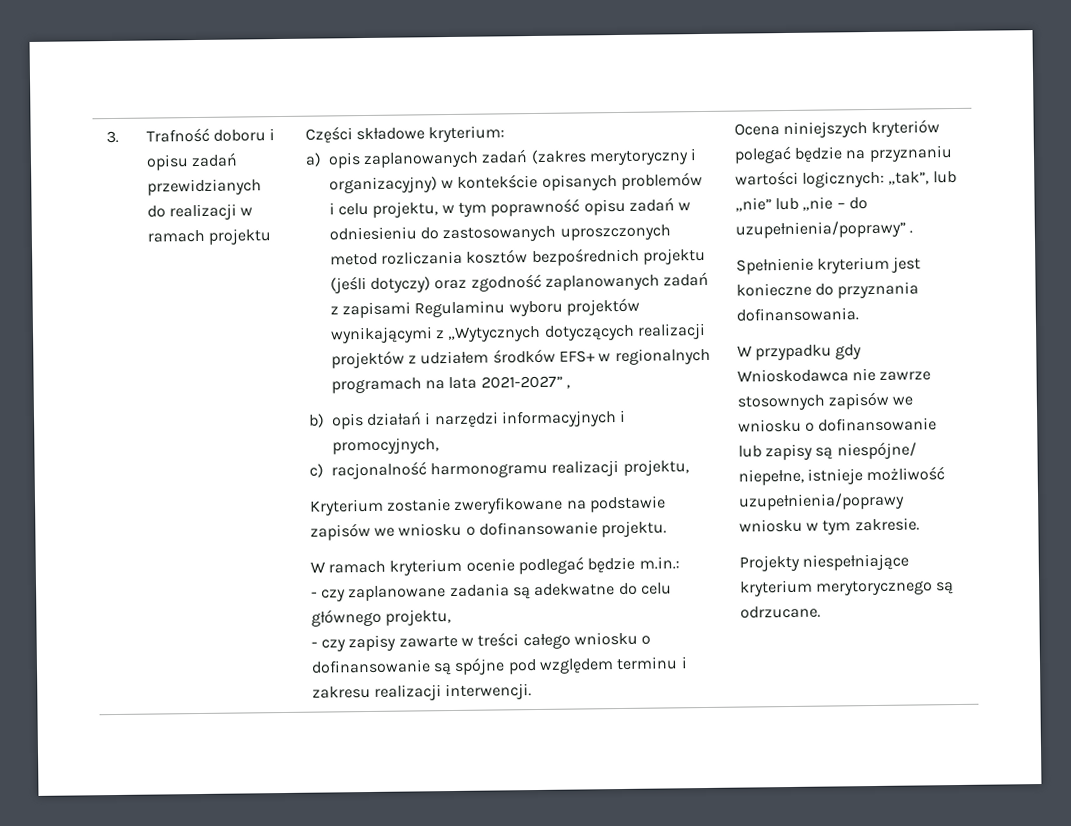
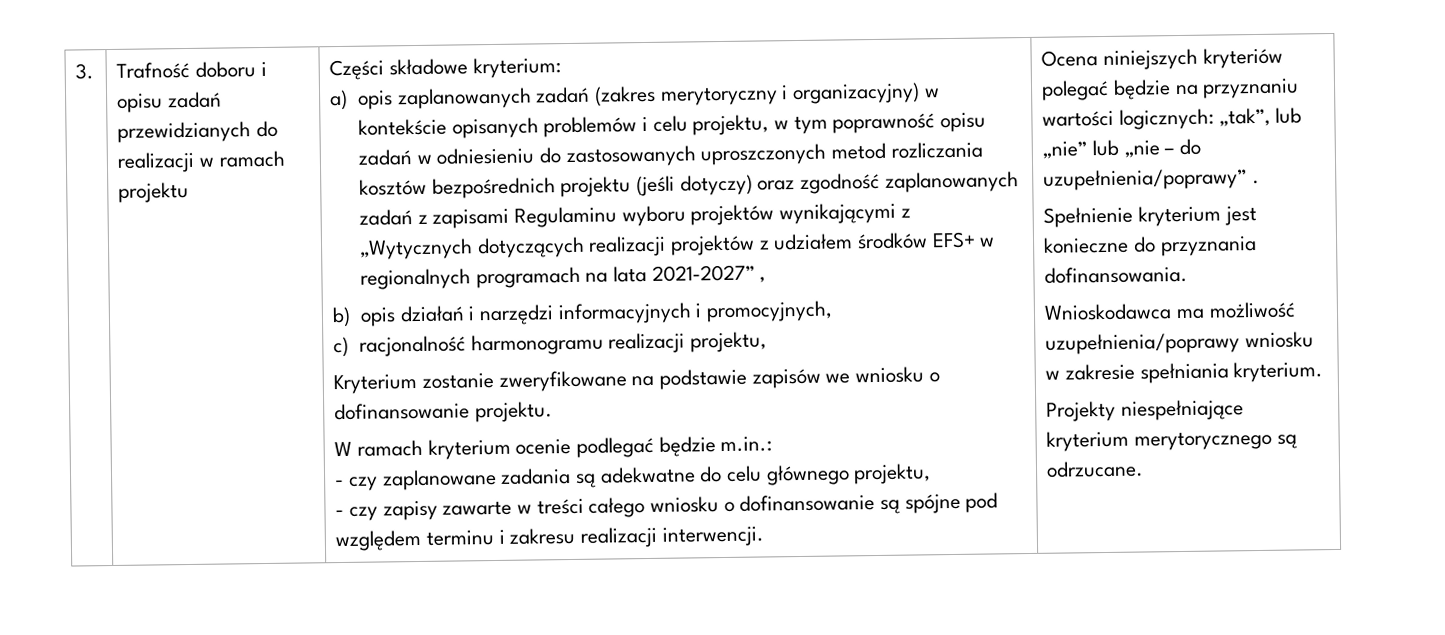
[736,344,863,361] [736,367,932,383] [736,391,914,411] [737,417,938,433] [737,441,917,461] [737,468,864,486] W przypadku gdy Wnioskodawca nie zawrze stosownych zapisów we wniosku o dofinansowanie lub zapisy są niespójne/ niepełne, istnieje -> [1044,303,1206,321] Wnioskodawca ma
[822,517,920,535] tym zakresie. -> [1065,361,1324,384] zakresie spełniania kryterium.

